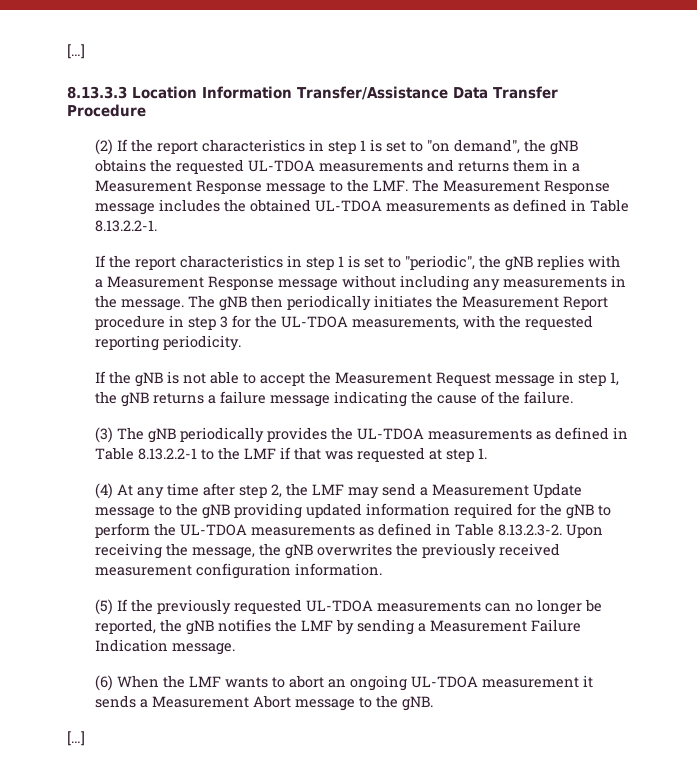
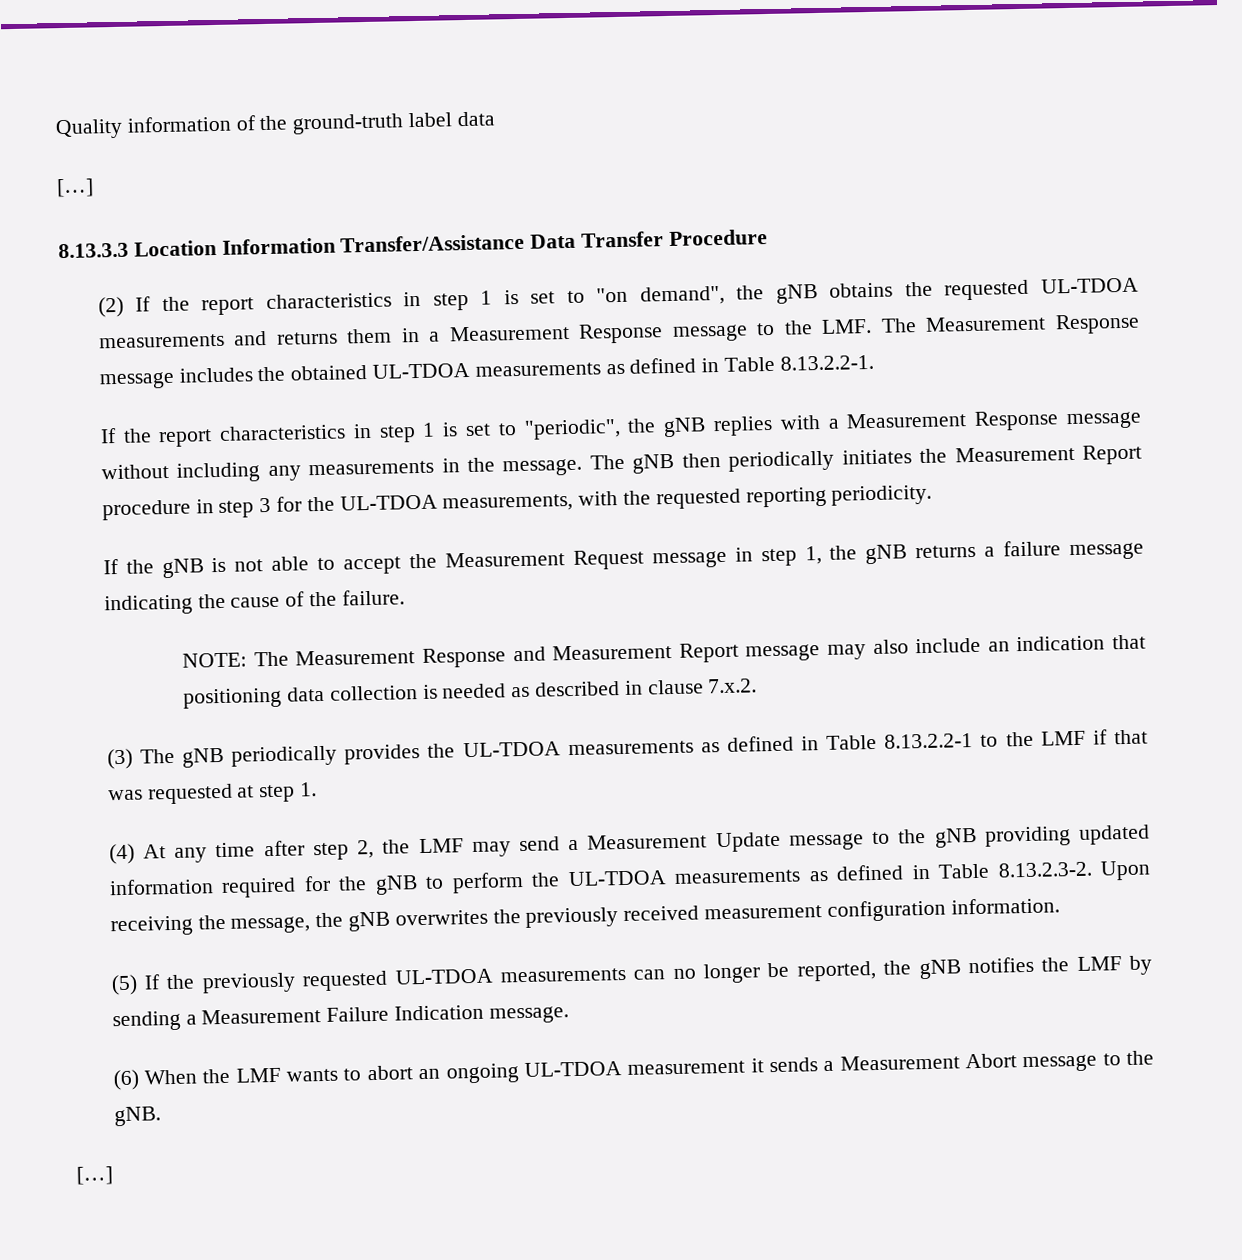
(67, 51) none -> [55,111,495,140] Quality information of the ground-truth label data //
(574, 397) none -> [182,634,1146,668] [183,678,758,709] // NOTE: The Measurement Response and Measurement Report message may also include an indication that positioning data collection is needed as described in clause 7.x.2.

